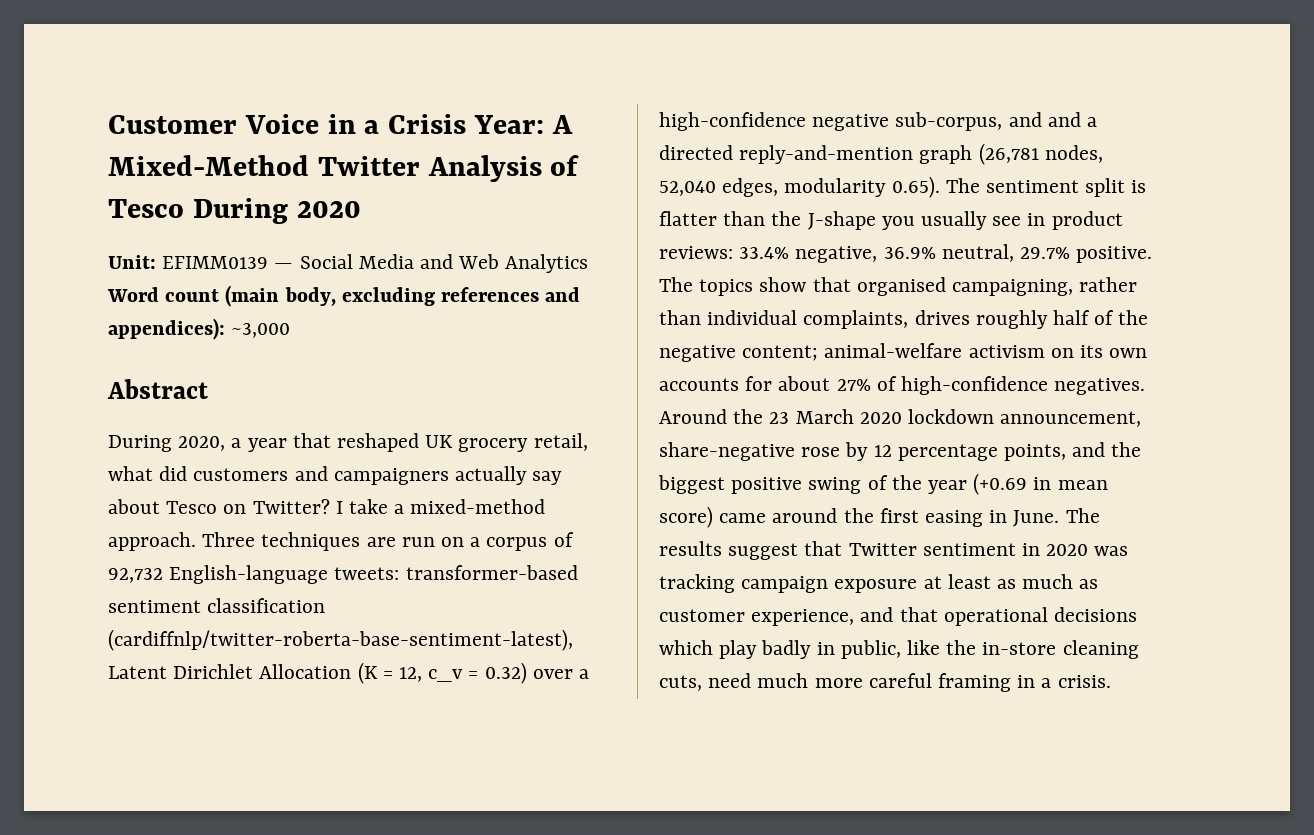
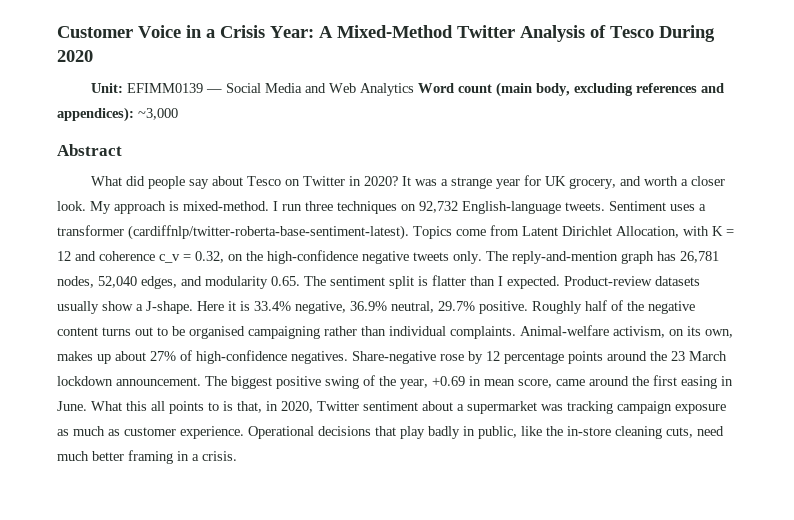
[108,433,588,452] [108,466,563,485] [108,499,546,514] [108,532,574,551] [108,565,578,584] [108,598,326,613] [108,629,573,651] [108,662,590,684] [659,112,1098,131] [659,143,1103,165] [659,176,940,198] During 2020, a year that reshaped UK grocery retail, what did customers and campaigners actually say about Tesco on Twitter? I take a mixed-method approach. Three techniques are run on a corpus of 92,732 English-language tweets: transformer-based sentiment classification (cardiffnlp/twitter-roberta-base-sentiment-latest), Latent Dirichlet Allocation (K = 12, c_v = 0.32) over a high-confidence negative sub-corpus, and and a directed reply-and-mention graph (26,781 nodes, 52,040 edges, modularity 0.65). -> [90,175,725,189] [57,201,706,214] [57,225,734,240] [57,250,719,264] [57,276,300,289] What did people say about Tesco on Twitter in 2020? It was a strange year for UK grocery, and worth a closer look. My approach is mixed-method. I run three techniques on 92,732 English-language tweets. Sentiment uses a transformer (cardiffnlp/twitter-roberta-base-sentiment-latest). Topics come from Latent Dirichlet Allocation, with K = 12 and coherence c_v = 0.32, on the high-confidence negative tweets only. The reply-and-mention graph has 26,781 nodes, 52,040 edges, and modularity 0.65.
[771,211,1123,230] [659,246,733,259] the J-shape you usually see in product reviews: -> [498,276,700,289] [57,301,250,314] I expected. Product-review datasets usually show a J-shape. Here it is
[659,277,1138,296] [659,310,1149,329] [659,343,1148,362] [659,376,773,391] The topics show that organised campaigning, rather than individual complaints, drives roughly half of the negative content; animal-welfare activism on its own accounts for -> [532,300,695,314] [57,325,733,339] [57,351,111,364] Roughly half of the negative content turns out to be organised campaigning rather than individual complaints. Animal-welfare activism, on its own, makes up
[659,409,1142,427] [659,442,1142,461] Around the 23 March 2020 lockdown announcement, share-negative rose by 12 percentage points, and the -> [352,351,727,364] [57,376,227,386] Share-negative rose by 12 percentage points around the 23 March lockdown announcement. The
[928,473,1028,495] year (+0.69 -> [400,376,465,389] year, +0.69
[659,506,713,528] score) -> [518,379,552,388] score,
[1065,508,1100,523] [659,541,1089,560] The results suggest that Twitter sentiment in 2020 -> [91,401,537,414] What this all points to is that, in 2020, Twitter sentiment about a supermarket
[923,574,991,589] at least -> (726, 409) none
[751,607,1138,626] [659,640,713,655] experience, and that operational decisions which -> [180,426,396,439] experience. Operational decisions that
[814,673,932,688] more careful -> [92,451,124,461] better

